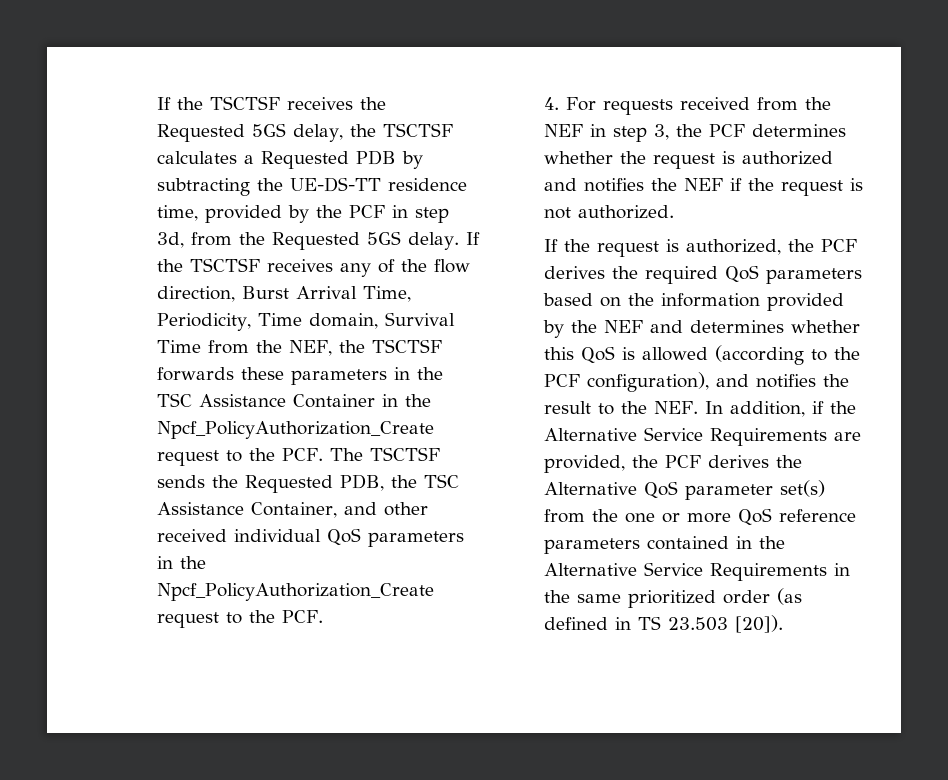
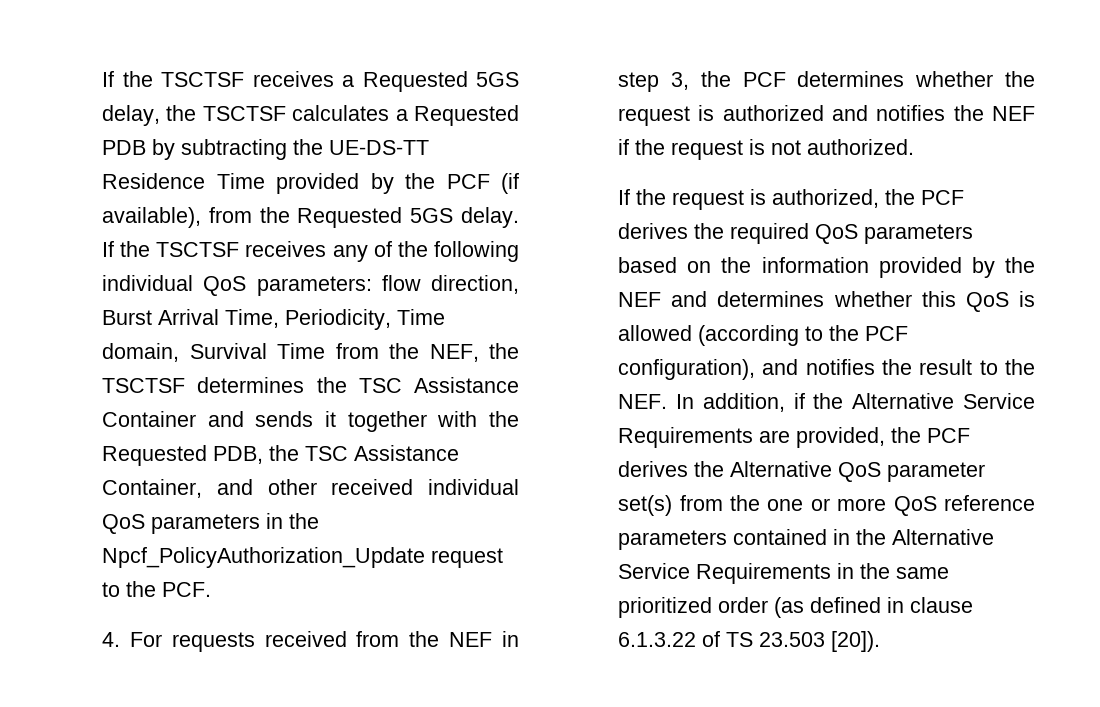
[157,96,387,110] If the TSCTSF receives the -> [102,71,355,87] If the TSCTSF receives a
[388,178,468,191] [157,205,199,221] residence time, -> [102,173,265,189] Residence Time
[392,205,450,223] [157,232,185,248] in step 3d, -> [500,173,519,194] [102,207,202,228] (if available),
(428, 265) none -> [433,241,519,262] [102,275,372,296] following individual QoS parameters:
[157,367,444,385] [157,393,432,408] [157,421,435,439] [157,447,441,466] [157,475,206,488] forwards these parameters in the TSC Assistance Container in the Npcf_PolicyAuthorization_Create request to the PCF. The TSCTSF sends -> [197,377,519,393] [102,411,478,432] determines the TSC Assistance Container and sends it together with
[157,583,435,601] Npcf_PolicyAuthorization_Create -> [102,547,426,568] Npcf_PolicyAuthorization_Update
(632, 623) none -> [910,597,974,613] [618,631,721,647] clause 6.1.3.22 of

